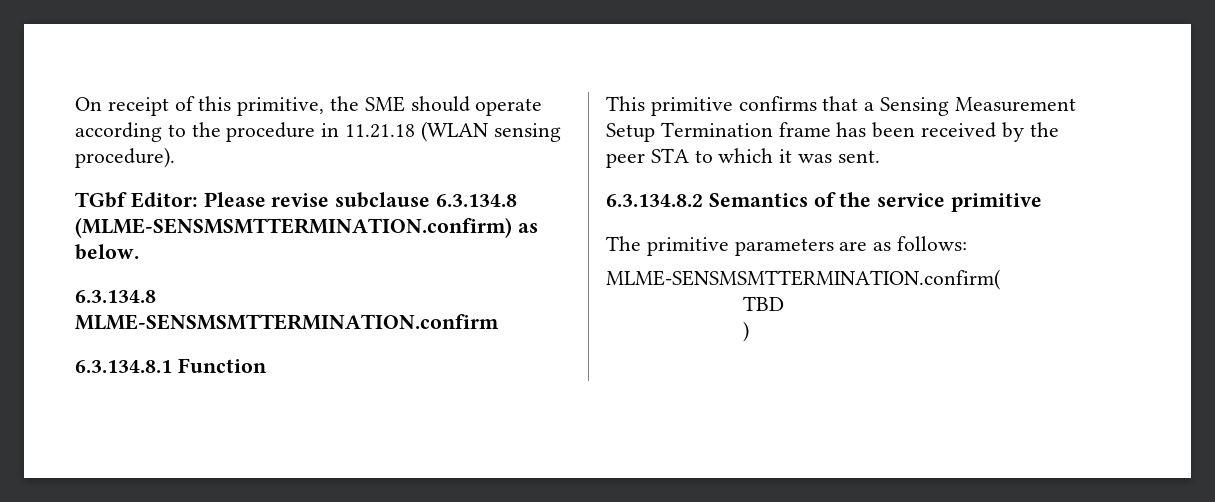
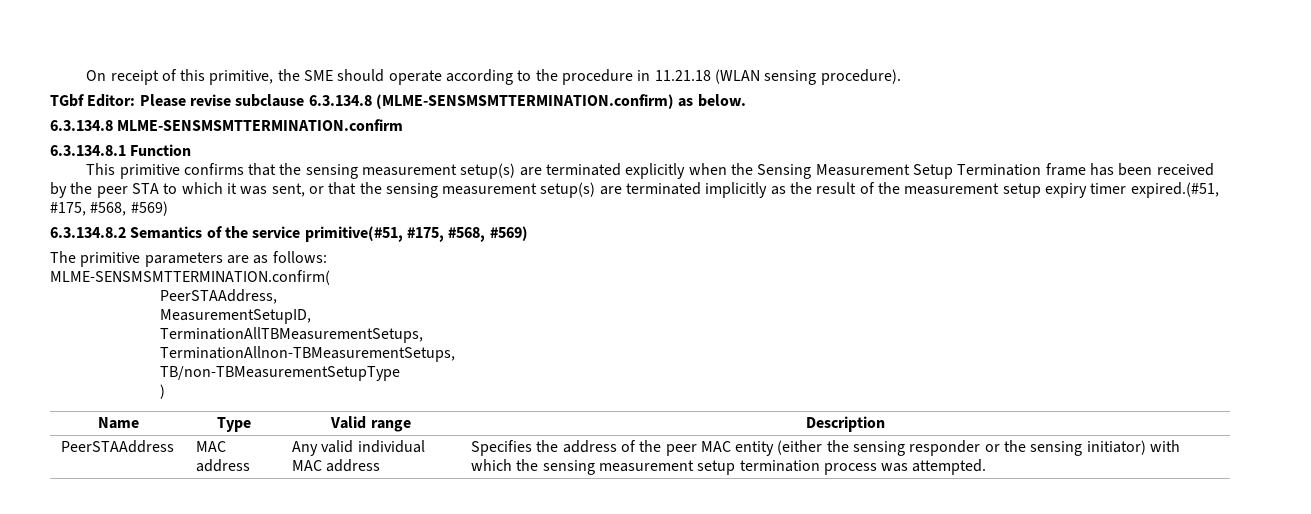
[864,102,875,111] a -> [279,163,754,179] the sensing measurement setup(s) are terminated explicitly when the
[837,150,880,163] sent. -> [271,182,1219,198] [50,201,168,216] sent, or that the sensing measurement setup(s) are terminated implicitly as the result of the measurement setup expiry timer expired.(#51, #175, #568, #569)
[951,193,1043,212] primitive -> [304,226,528,242] primitive(#51, #175, #568, #569)
[742,296,784,311] [742,321,749,342] TBD // ) -> [160,289,278,304] [160,309,312,324] [160,327,424,343] [160,346,456,362] [160,366,401,381] [160,384,166,399] [97,417,139,429] [216,417,251,432] [330,416,411,432] [805,416,885,432] [60,440,174,453] [195,441,226,452] [195,459,250,472] [291,440,425,456] [291,459,381,472] [470,440,1181,456] [470,459,987,475] PeerSTAAddress, // MeasurementSetupID, // TerminationAllTBMeasurementSetups, // TerminationAllnon-TBMeasurementSetups, // TB/non-TBMeasurementSetupType // ) // Name | Type | Valid range | Description // PeerSTAAddress | MAC address | Any valid individual MAC address | Specifies the address of the peer MAC entity (either the sensing responder or the sensing initiator) with which the sensing measurement setup termination process was attempted.

